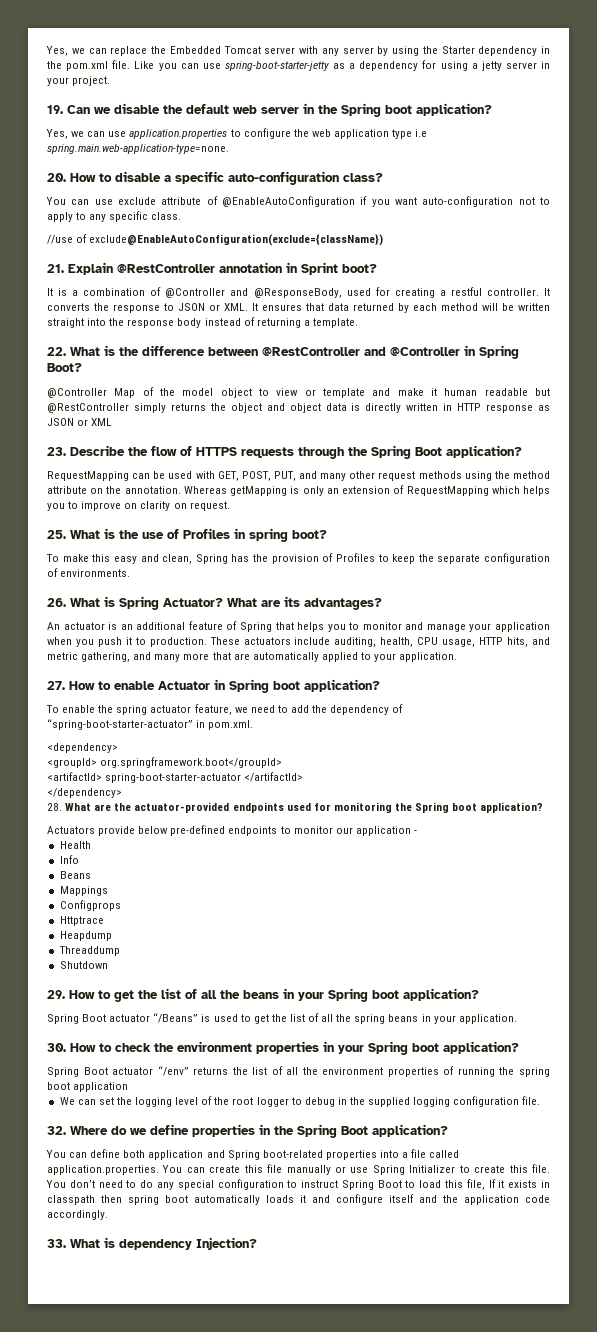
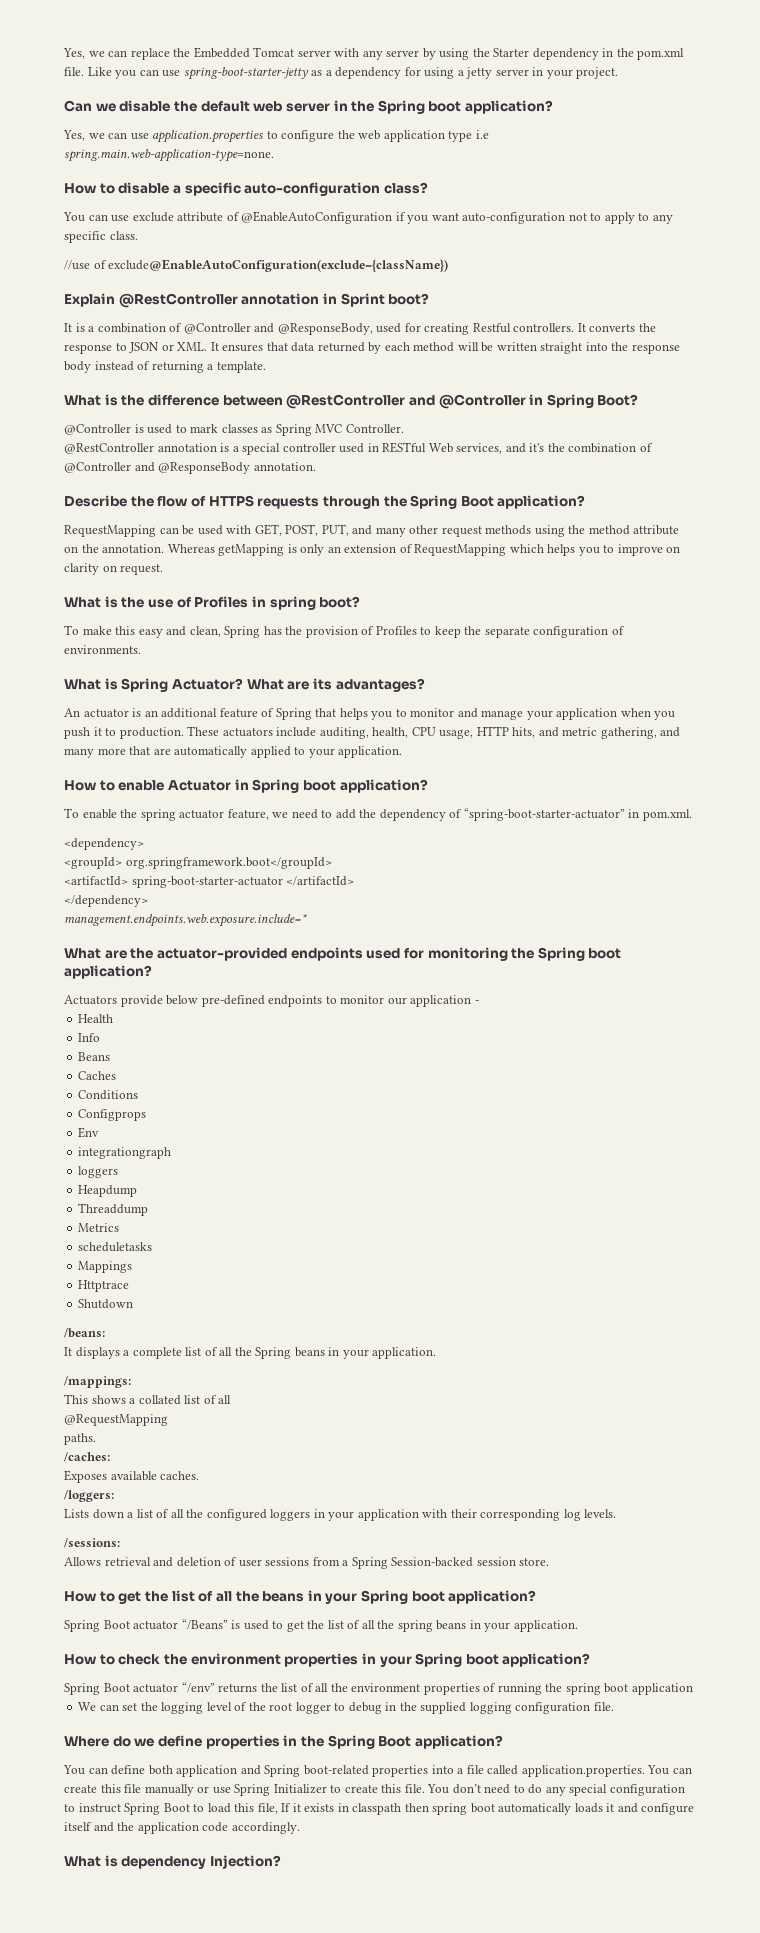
[47,105,63,114] 19. -> (619, 73) none
[47,173,66,182] 20. -> (274, 155) none
[47,264,64,273] 21. -> (449, 265) none
[439,287,539,296] a restful controller. -> [472,323,575,333] Restful controllers.
[47,347,66,356] 22. -> (266, 367) none
[114,387,550,398] [47,403,551,413] [47,418,113,426] [47,447,66,456] Map of the model object to view or template and make it human readable but @RestController simply returns the object and object data is directly written in HTTP response as JSON or XML // 23. -> [134,424,404,436] [64,442,653,455] [64,462,316,474] is used to mark classes as Spring MVC Controller. // @RestController annotation is a special controller used in RESTful Web services, and it's the combination of @Controller and @ResponseBody annotation. //
[47,530,66,539] 25. -> (164, 569) none
[47,598,66,607] 26. -> (141, 649) none
[47,681,65,690] 27. -> (403, 752) none
[47,803,62,811] 28. -> [64,913,307,927] management.endpoints.web.exposure.include=* //
[59,886,108,896] Mappings -> [78,1071,117,1080] [78,1090,139,1100] Caches // Conditions
[59,916,104,926] Httptrace -> [78,1127,100,1138] [78,1147,172,1159] [78,1166,119,1178] Env // integrationgraph // loggers
[59,961,108,969] [47,990,65,999] Shutdown // 29. -> [78,1223,120,1232] [78,1242,153,1252] [78,1261,133,1273] [78,1280,130,1292] [78,1299,134,1309] [64,1328,105,1338] [64,1347,437,1359] [64,1376,131,1388] [64,1394,232,1405] [64,1414,168,1426] [64,1433,96,1445] [64,1452,110,1462] [64,1470,200,1483] [64,1490,114,1502] [64,1509,617,1521] [64,1538,120,1548] [64,1557,550,1569] Metrics // scheduletasks // Mappings // Httptrace // Shutdown // /beans: // It displays a complete list of all the Spring beans in your application. // /mappings: // This shows a collated list of all // @RequestMapping // paths. // /caches: // Exposes available caches. // /loggers: // Lists down a list of all the configured loggers in your application with their corresponding log levels. // /sessions: // Allows retrieval and deletion of user sessions from a Spring Session-backed session store. //
[47,1043,66,1052] 30. -> (578, 1626) none
[47,1126,66,1135] 32. -> (614, 1706) none
[47,1239,66,1248] 33. -> (300, 1828) none

